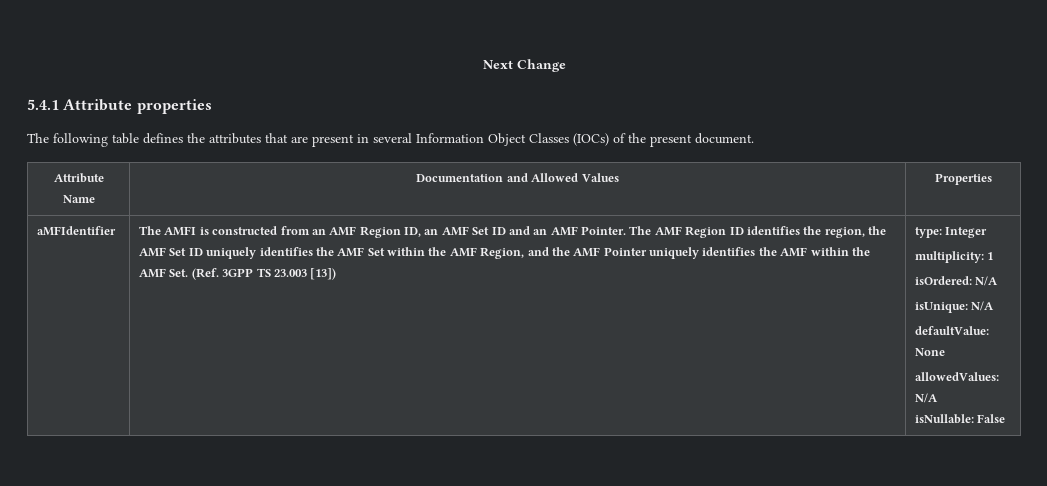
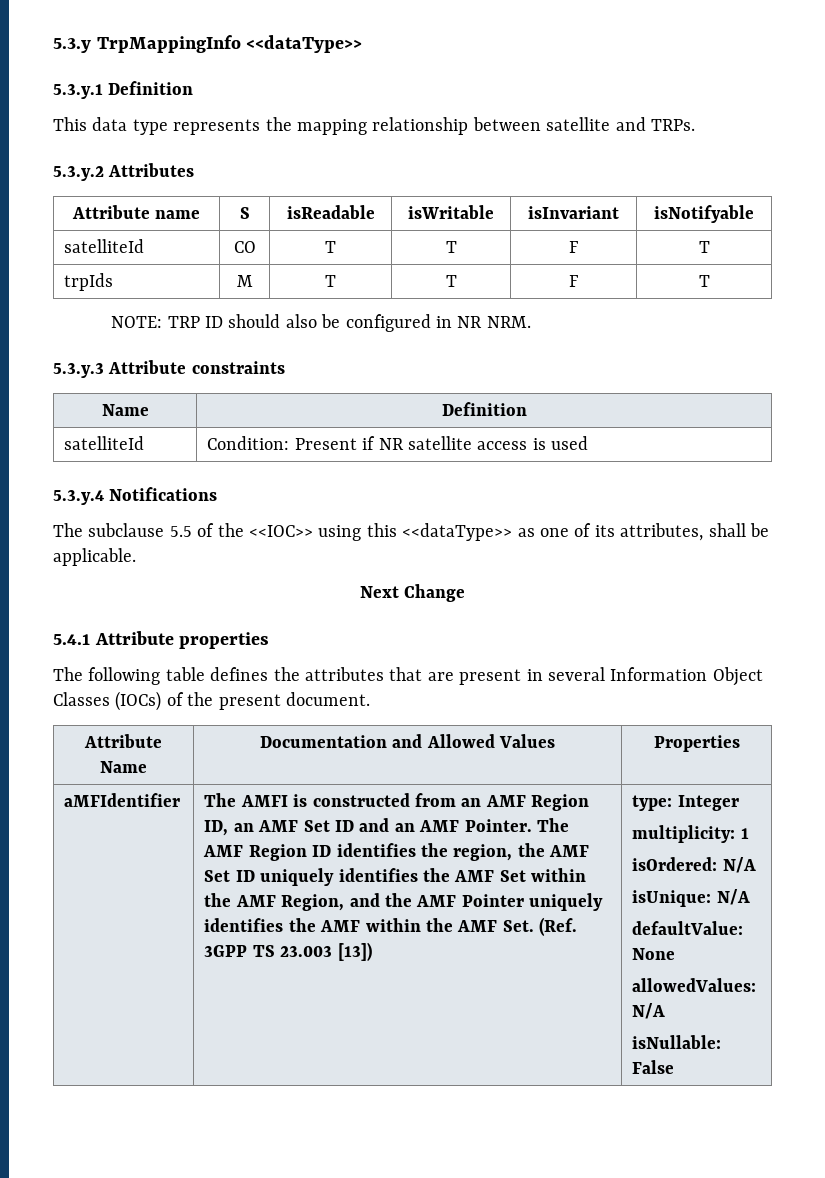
(482, 64) none -> [53,35,363,53] [53,81,194,99] [53,117,695,135] [53,163,195,181] [71,205,201,219] [239,207,250,219] [286,205,375,219] [408,205,494,219] [528,206,619,219] [654,205,754,223] [64,239,145,253] [233,241,256,253] [325,241,336,253] [445,241,457,253] [569,241,578,253] [698,241,710,253] [64,273,114,291] [236,275,253,287] [325,275,336,287] [445,275,457,287] [569,275,578,287] [698,275,710,287] [111,314,531,332] [53,360,285,378] [101,404,149,416] [441,402,527,416] [64,436,145,450] [207,436,589,450] [53,487,218,505] [53,523,769,541] [53,548,136,566] 5.3.y TrpMappingInfo <<dataType>> // 5.3.y.1 Definition // This data type represents the mapping relationship between satellite and TRPs. // 5.3.y.2 Attributes // Attribute name | S | isReadable | isWritable | isInvariant | isNotifyable // satelliteId | CO | T | T | F | T // trpIds | M | T | T | F | T // NOTE: TRP ID should also be configured in NR NRM. // 5.3.y.3 Attribute constraints // Name | Definition // satelliteId | Condition: Present if NR satellite access is used // 5.3.y.4 Notifications // The subclause 5.5 of the <<IOC>> using this <<dataType>> as one of its attributes, shall be applicable. //

